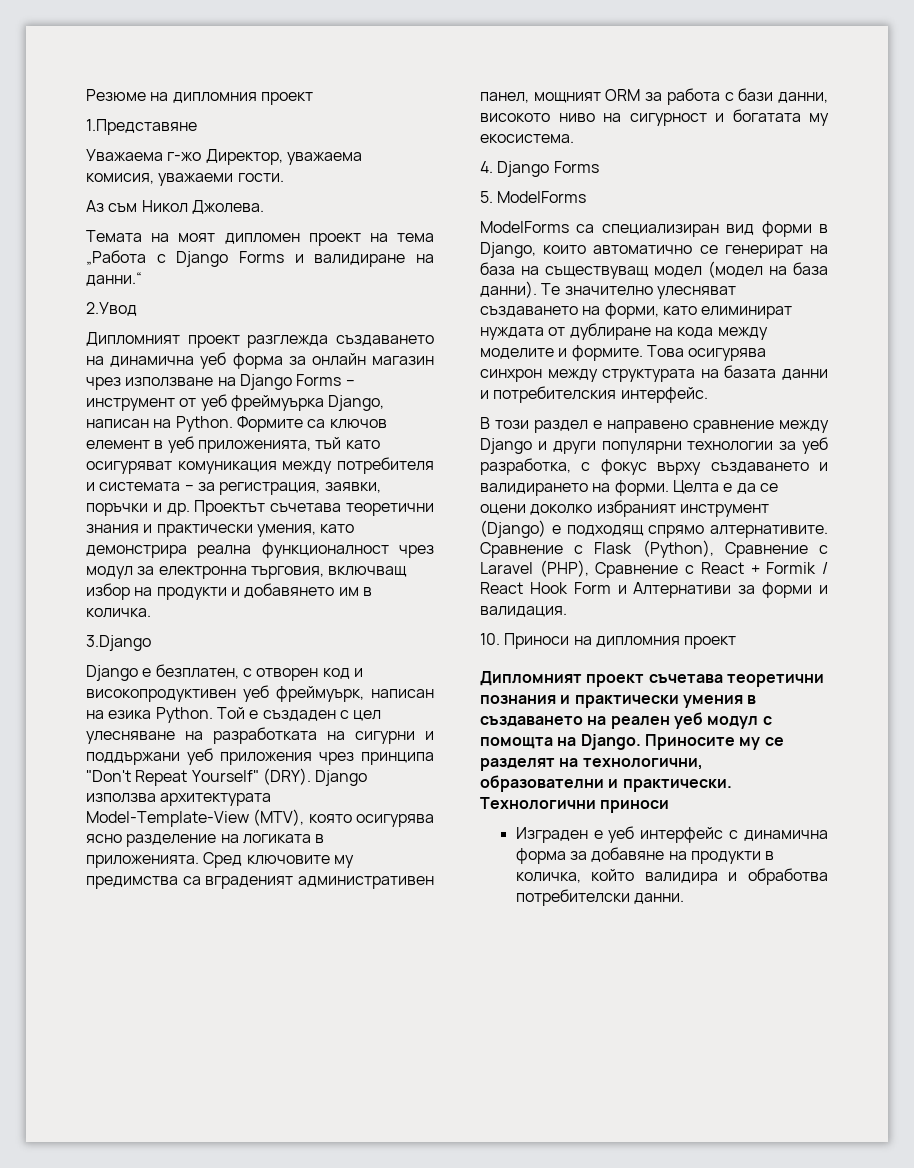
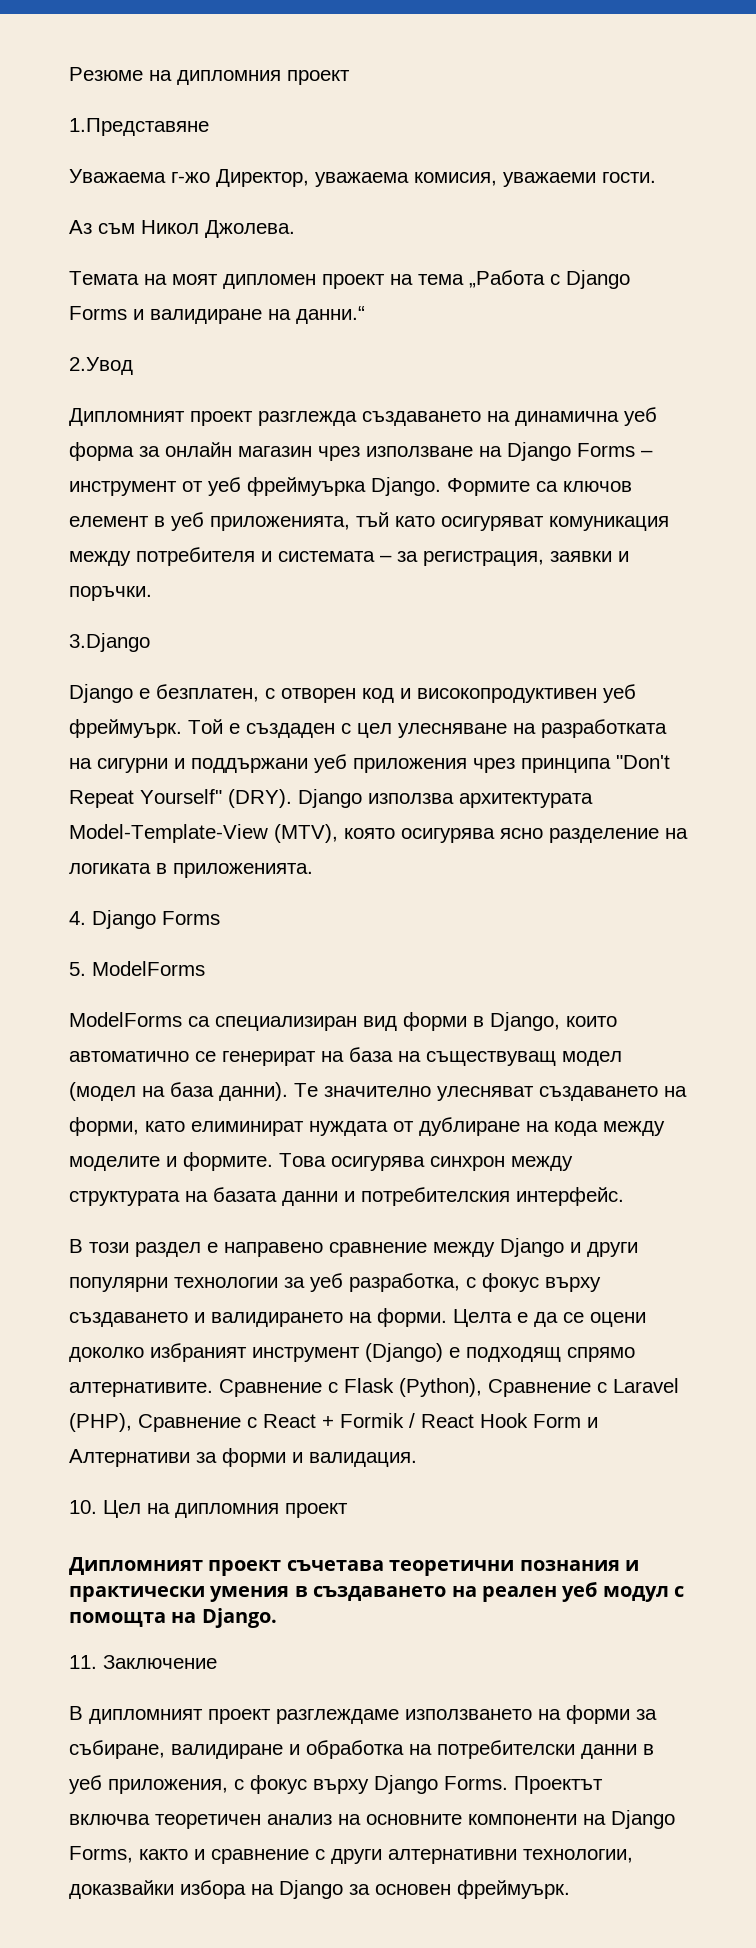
[328,395,385,411] [86,416,233,432] Django, написан на Python. -> [371,477,441,496] Django.
[324,482,381,493] [86,500,435,516] [86,524,355,537] [86,542,434,558] [86,566,408,579] [86,583,372,600] [86,608,151,618] заявки, поръчки и др. Проектът съчетава теоретични знания и практически умения, като демонстрира реална функционалност чрез модул за електронна търговия, включващ избор на продукти и добавянето им в количка. -> [550,551,629,562] [69,586,152,601] заявки и поръчки.
[276,686,434,702] [86,707,213,723] фреймуърк, написан на езика Python. -> [69,719,182,738] фреймуърк.
[203,852,354,868] [86,876,434,889] [480,88,828,105] [480,109,829,126] [480,134,574,143] Сред ключовите му предимства са вграденият административен панел, мощният ORM за работа с бази данни, високото ниво на сигурност и богатата му екосистема. -> (313, 870) none
[504,633,570,649] Приноси -> [103,1500,141,1518] Цел
[644,734,784,750] [480,758,703,771] [480,775,732,792] [480,797,670,813] [515,826,828,843] [515,847,775,864] [515,868,828,885] [515,889,685,906] Приносите му се разделят на технологични, образователни и практически. Технологични приноси // Изграден е уеб интерфейс с динамична форма за добавяне на продукти в количка, който валидира и обработва потребителски данни. -> [69,1655,217,1669] [69,1705,657,1724] [69,1740,654,1759] [69,1775,603,1794] [69,1810,675,1829] [69,1846,633,1864] [69,1880,570,1899] // 11. Заключение // В дипломният проект разглеждаме използването на форми за събиране, валидиране и обработка на потребителски данни в уеб приложения, с фокус върху Django Forms. Проектът включва теоретичен анализ на основните компоненти на Django Forms, както и сравнение с други алтернативни технологии, доказвайки избора на Django за основен фреймуърк.

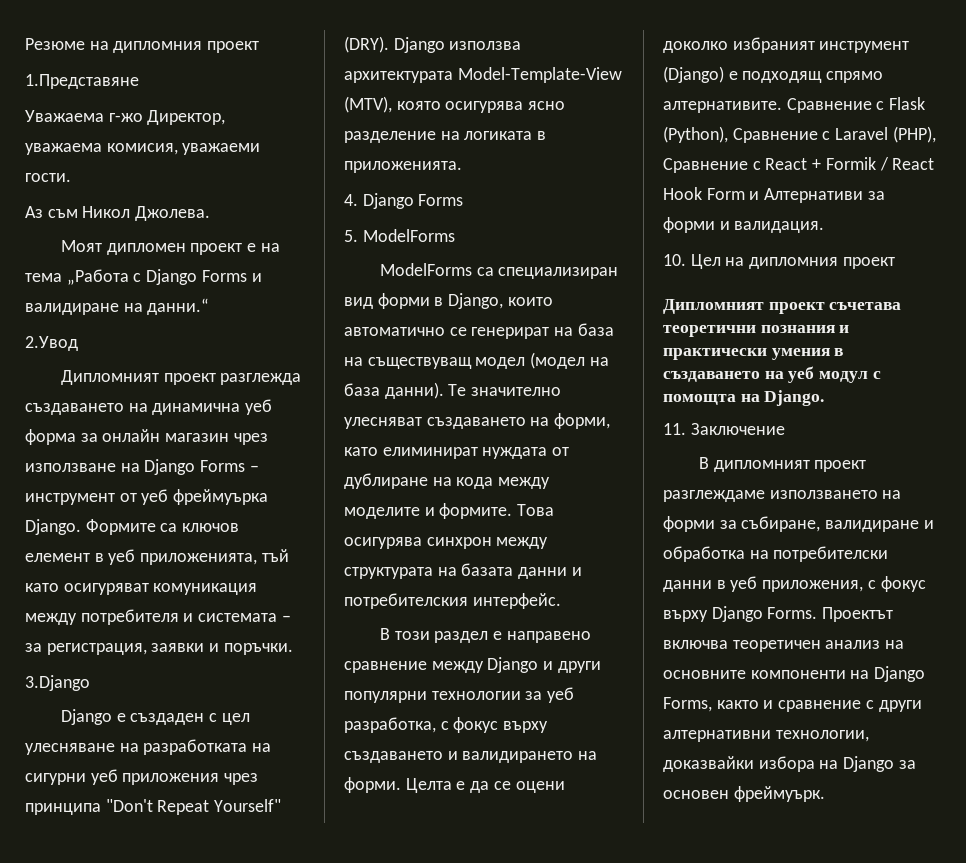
[69,271,218,285] Темата на моят -> [60,240,102,252] Моят
(385, 281) none -> [247,243,257,252] е
[156,684,636,703] [69,719,240,738] безплатен, с отворен код и високопродуктивен уеб фреймуърк. Той е -> (126, 717) none
[174,758,308,773] и поддържани -> (86, 779) none
[482,1586,557,1602] реален -> (784, 375) none

